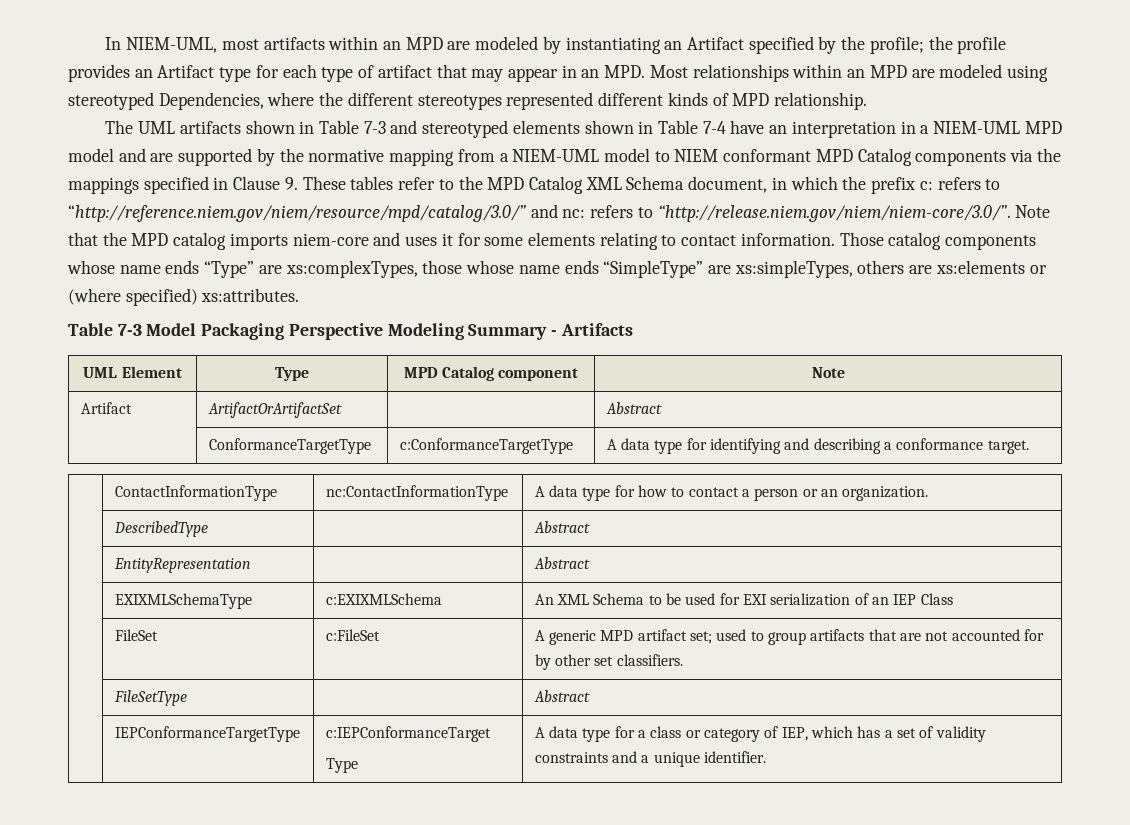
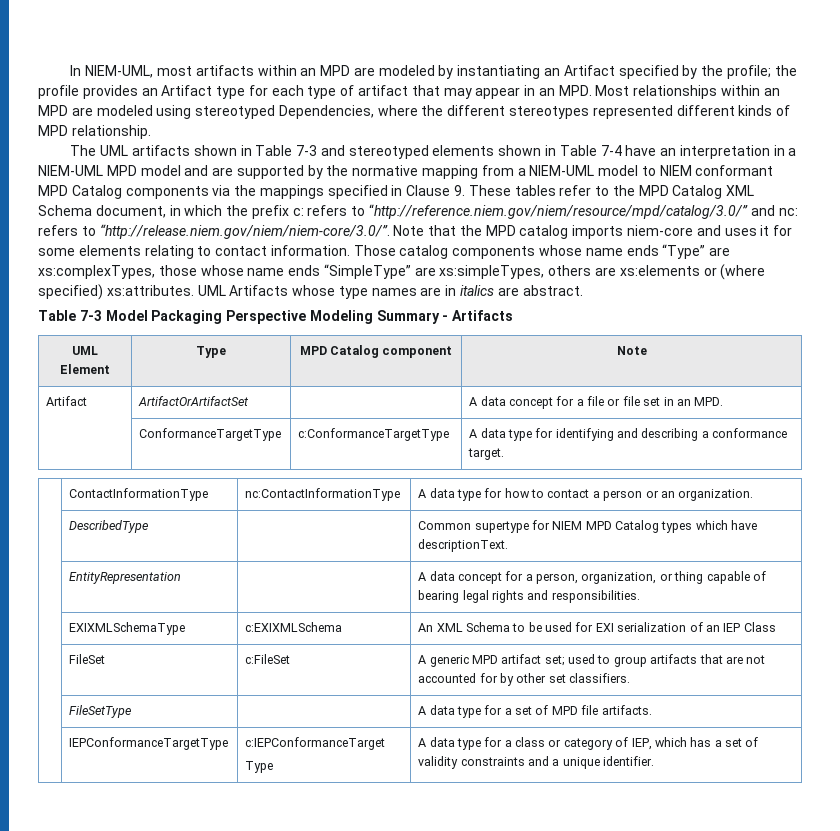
(300, 295) none -> [197,285,583,299] UML Artifacts whose type names are in italics are abstract.
[605,402,662,414] Abstract -> [469,396,724,409] A data concept for a file or file set in an MPD.
[533,521,590,533] [113,558,251,573] [533,557,590,569] Abstract // | EntityRepresentation | | Abstract -> [418,520,758,533] [418,539,509,552] [69,572,182,584] [418,571,766,584] [418,590,640,603] Common supertype for NIEM MPD Catalog types which have descriptionText. // | EntityRepresentation | | A data concept for a person, organization, or thing capable of bearing legal rights and responsibilities.
[533,690,590,702] Abstract -> [418,705,652,718] A data type for a set of MPD file artifacts.

